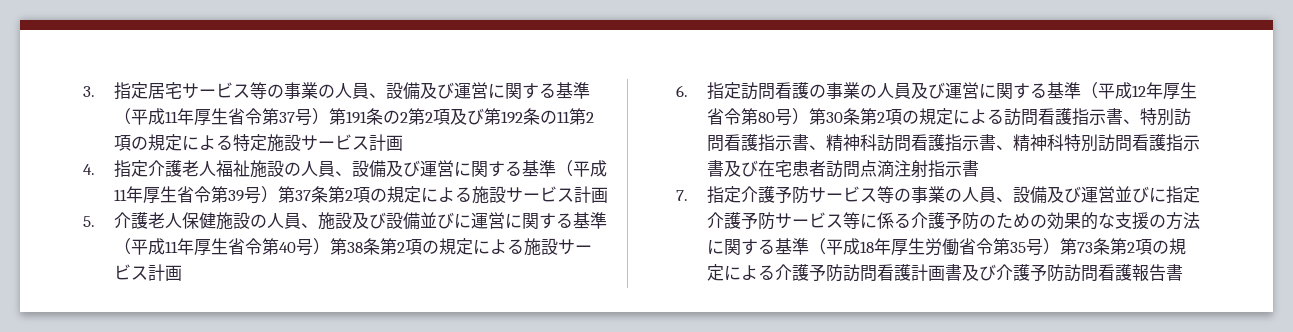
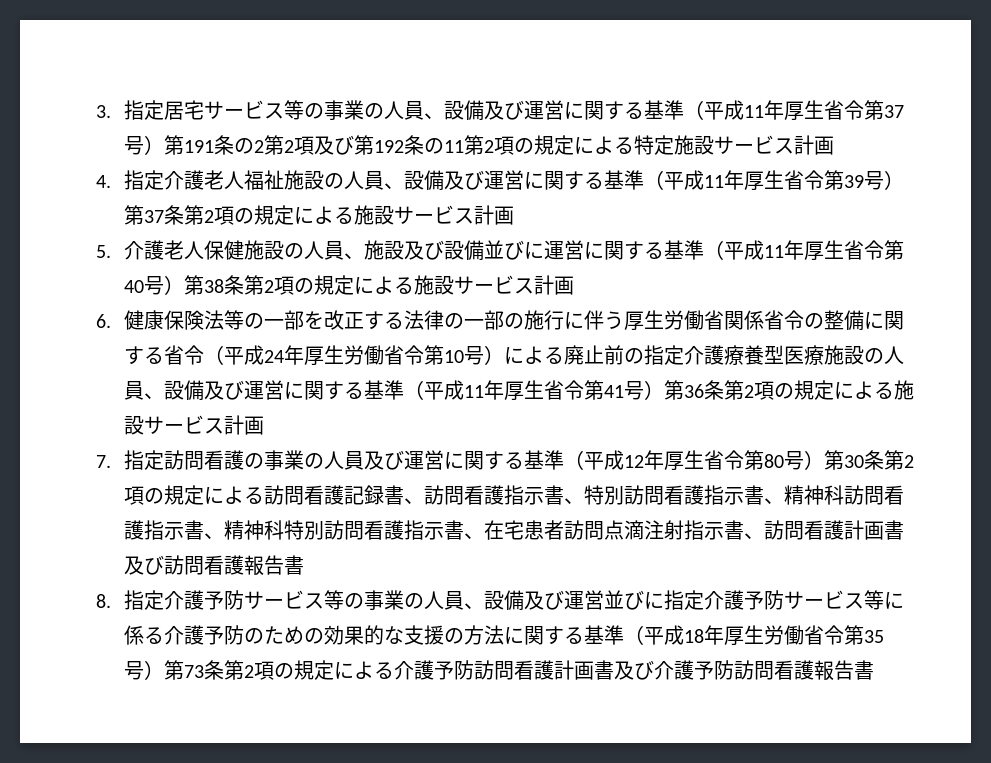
(689, 91) none -> [124,310,905,331] [124,345,905,365] [124,380,915,401] [124,415,265,435] [95,455,111,468] 健康保険法等の一部を改正する法律の一部の施行に伴う厚生労働省関係省令の整備に関する省令（平成24年厚生労働省令第10号）による廃止前の指定介護療養型医療施設の人員、設備及び運営に関する基準（平成11年厚生省令第41号）第36条第2項の規定による施設サービス計画 // 7.
(1073, 116) none -> [344,485,505,505] 記録書、訪問看護
[724,160,759,177] 及び -> [464,533,485,539] 、
[676,190,689,201] // 7. -> [744,520,905,540] [124,555,305,576] [95,594,111,608] 、訪問看護計画書及び訪問看護報告書 // 8.

